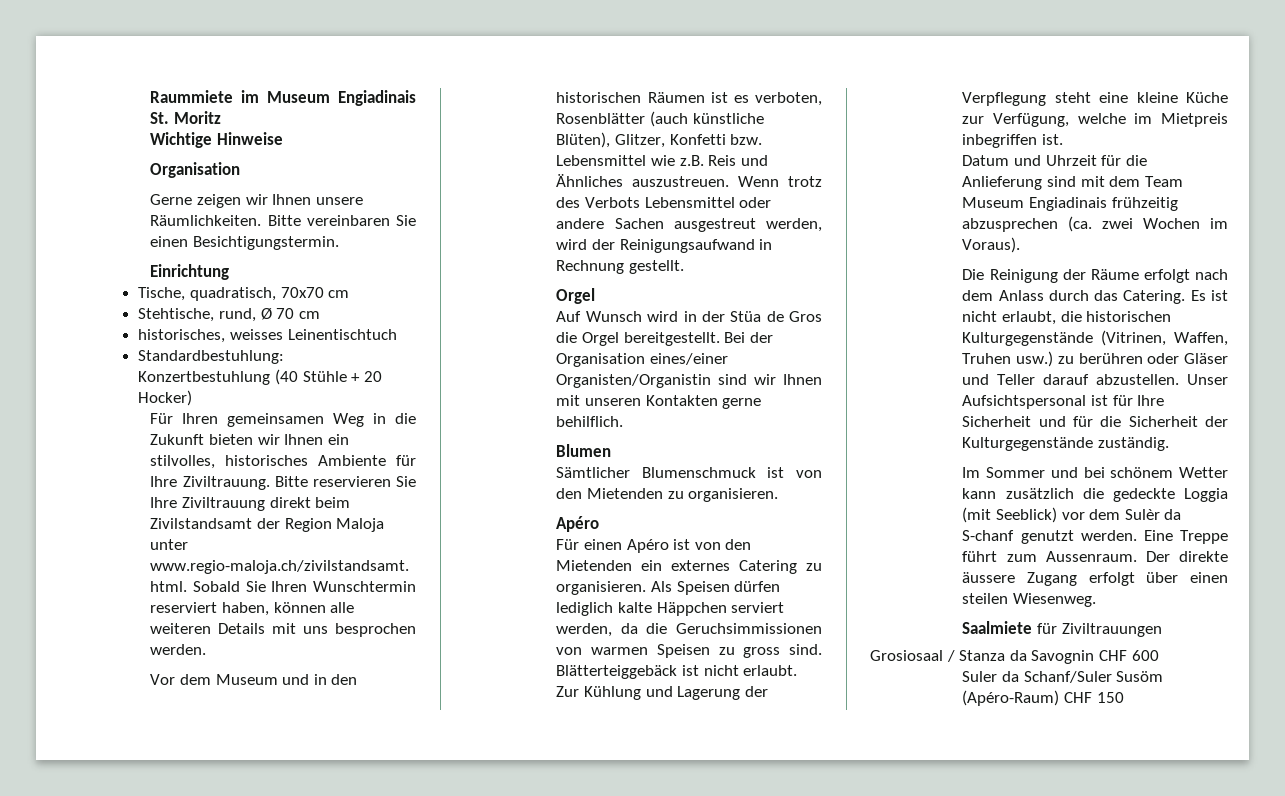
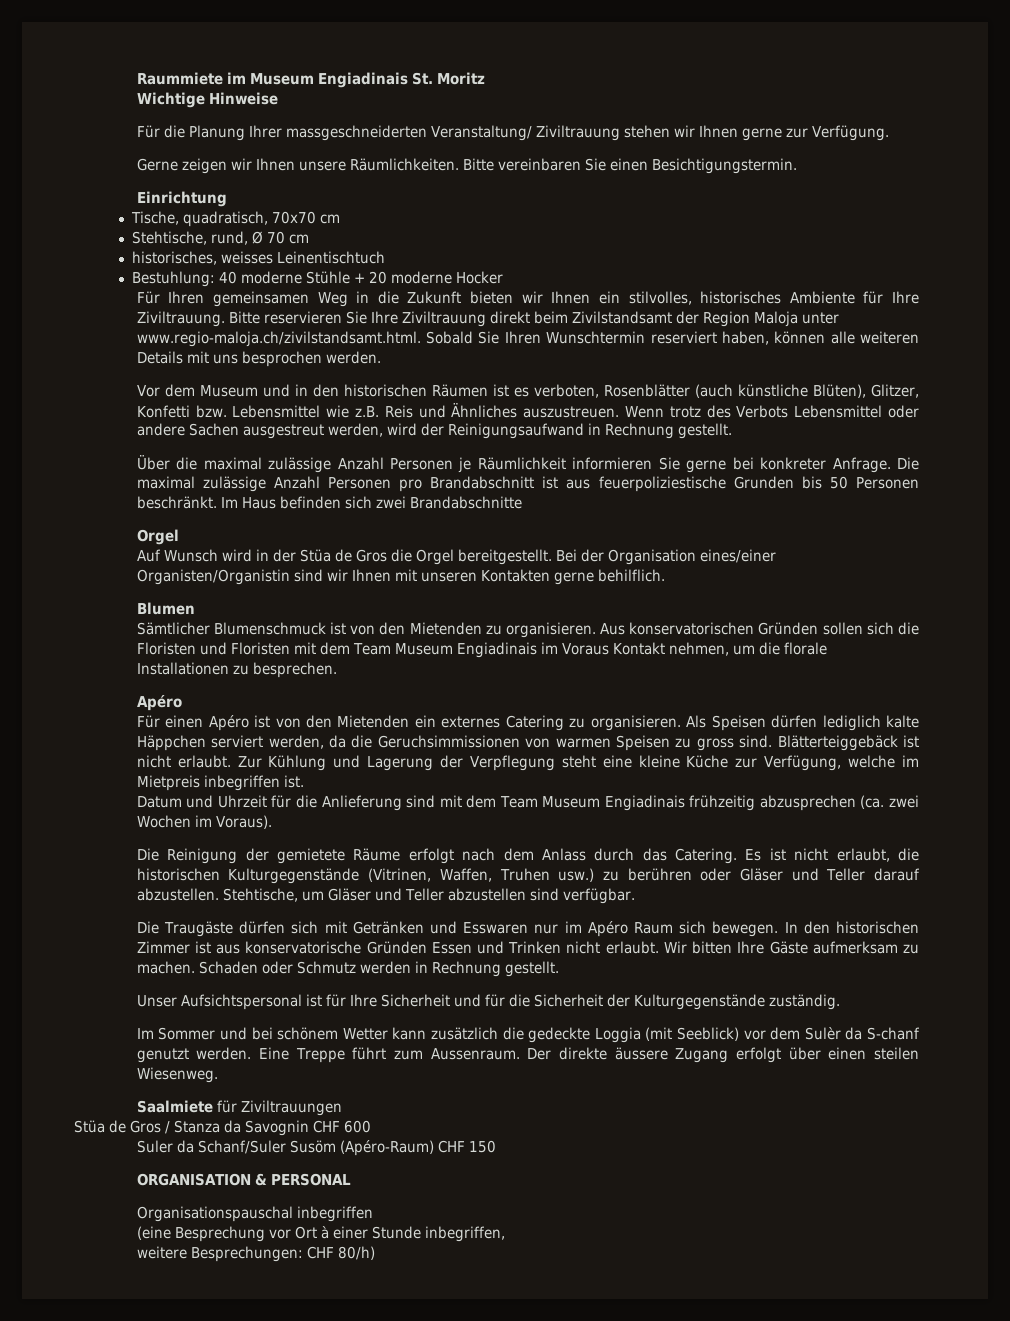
[150,162,241,178] Organisation -> [136,125,889,141] Für die Planung Ihrer massgeschneiderten Veranstaltung/ Ziviltrauung stehen wir Ihnen gerne zur Verfügung.
[138,350,285,364] [138,369,298,385] Standardbestuhlung: Konzertbestuhlung (40 -> [131,271,302,287] Bestuhlung: 40 moderne
[138,390,193,406] Hocker) -> [390,271,503,284] moderne Hocker
(685, 267) none -> [136,455,919,473] [136,476,919,492] [136,496,522,509] // Über die maximal zulässige Anzahl Personen je Räumlichkeit informieren Sie gerne bei konkreter Anfrage. Die maximal zulässige Anzahl Personen pro Brandabschnitt ist aus feuerpoliziestische Grunden bis 50 Personen beschränkt. Im Haus befinden sich zwei Brandabschnitte
(779, 495) none -> [600,622,920,635] [136,642,827,658] [136,662,337,678] Aus konservatorischen Gründen sollen sich die Floristen und Floristen mit dem Team Museum Engiadinais im Voraus Kontakt nehmen, um die florale Installationen zu besprechen.
(1086, 274) none -> [276,848,345,864] gemietete
(1180, 379) none -> [222,888,635,904] [136,921,920,937] [136,941,919,954] [136,961,559,977] Stehtische, um Gläser und Teller abzustellen sind verfügbar. // Die Traugäste dürfen sich mit Getränken und Esswaren nur im Apéro Raum sich bewegen. In den historischen Zimmer ist aus konservatorische Gründen Essen und Trinken nicht erlaubt. Wir bitten Ihre Gäste aufmerksam zu machen. Schaden oder Schmutz werden in Rechnung gestellt. //
[870,650,943,661] Grosiosaal -> [74,1120,161,1133] Stüa de Gros
(1124, 697) none -> [136,1173,351,1186] [136,1206,373,1222] [136,1226,505,1242] [136,1246,375,1262] // ORGANISATION & PERSONAL // Organisationspauschal inbegriffen // (eine Besprechung vor Ort à einer Stunde inbegriffen, // weitere Besprechungen: CHF 80/h)

